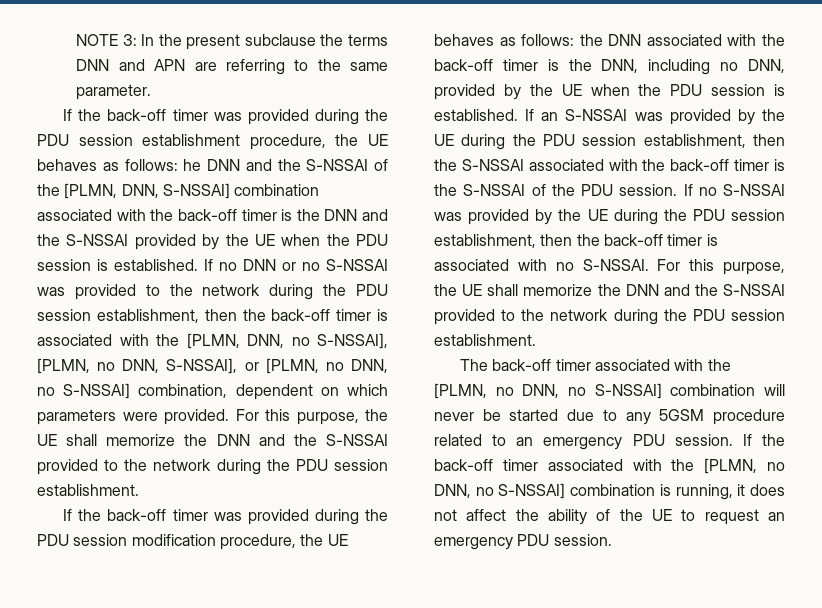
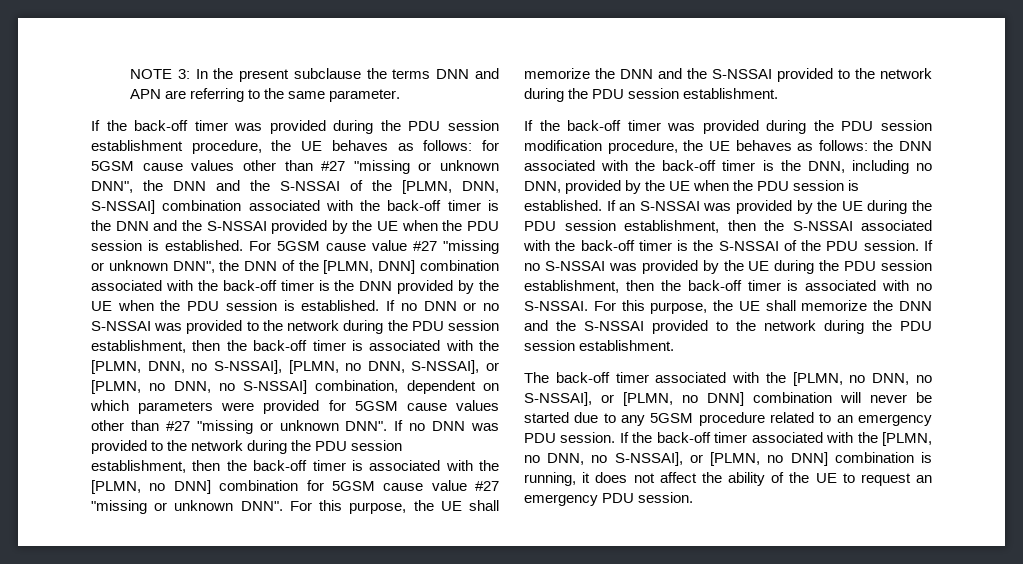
[183,159,202,171] he -> [482,140,500,151] [91,160,499,174] [91,180,163,193] for 5GSM cause values other than #27 "missing or unknown DNN", the
(198, 265) none -> [249,240,499,254] [91,260,499,274] [91,280,499,294] [91,300,380,311] For 5GSM cause value #27 "missing or unknown DNN", the DNN of the [PLMN, DNN] combination associated with the back-off timer is the DNN provided by the UE when the PDU session is established.
[164,409,229,425] provided. -> [263,400,500,414] [91,420,499,434] [91,440,403,454] [91,460,499,473] [91,480,499,494] [91,500,283,514] provided for 5GSM cause values other than #27 "missing or unknown DNN". If no DNN was provided to the network during the PDU session establishment, then the back-off timer is associated with the [PLMN, no DNN] combination for 5GSM cause value #27 "missing or unknown DNN".
[594,383,662,399] S-NSSAI] -> [524,392,744,406] S-NSSAI], or [PLMN, no DNN]
[498,483,566,499] S-NSSAI] -> [614,452,828,466] S-NSSAI], or [PLMN, no DNN]

